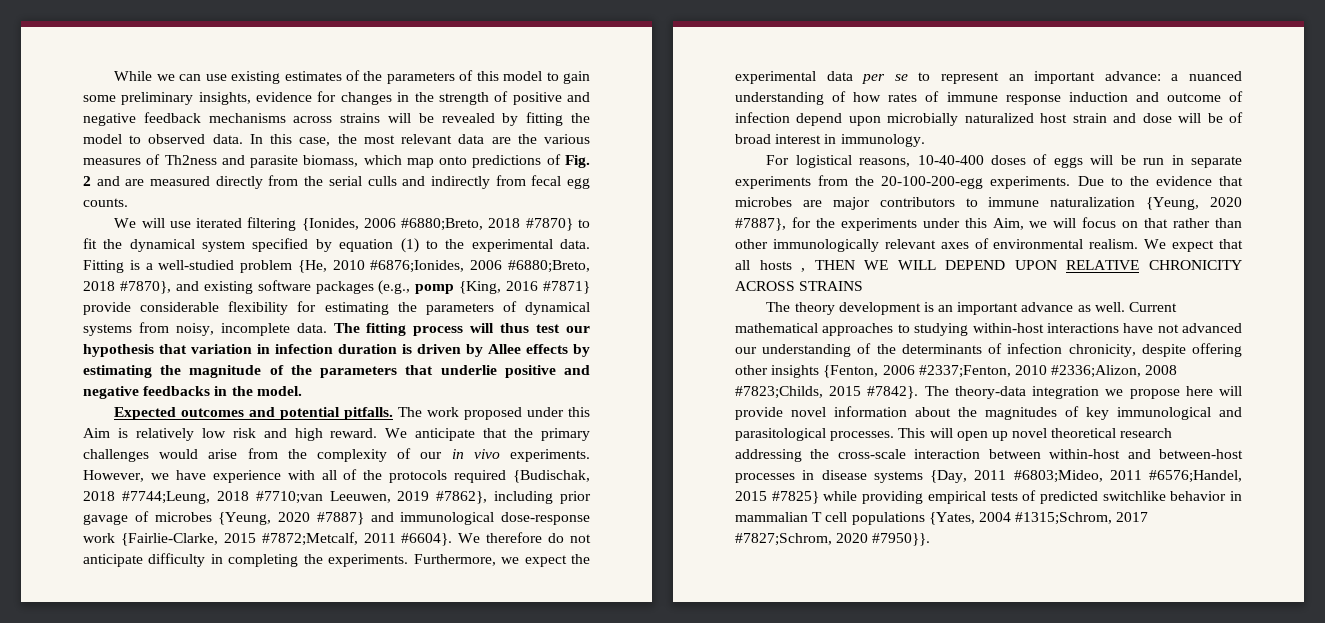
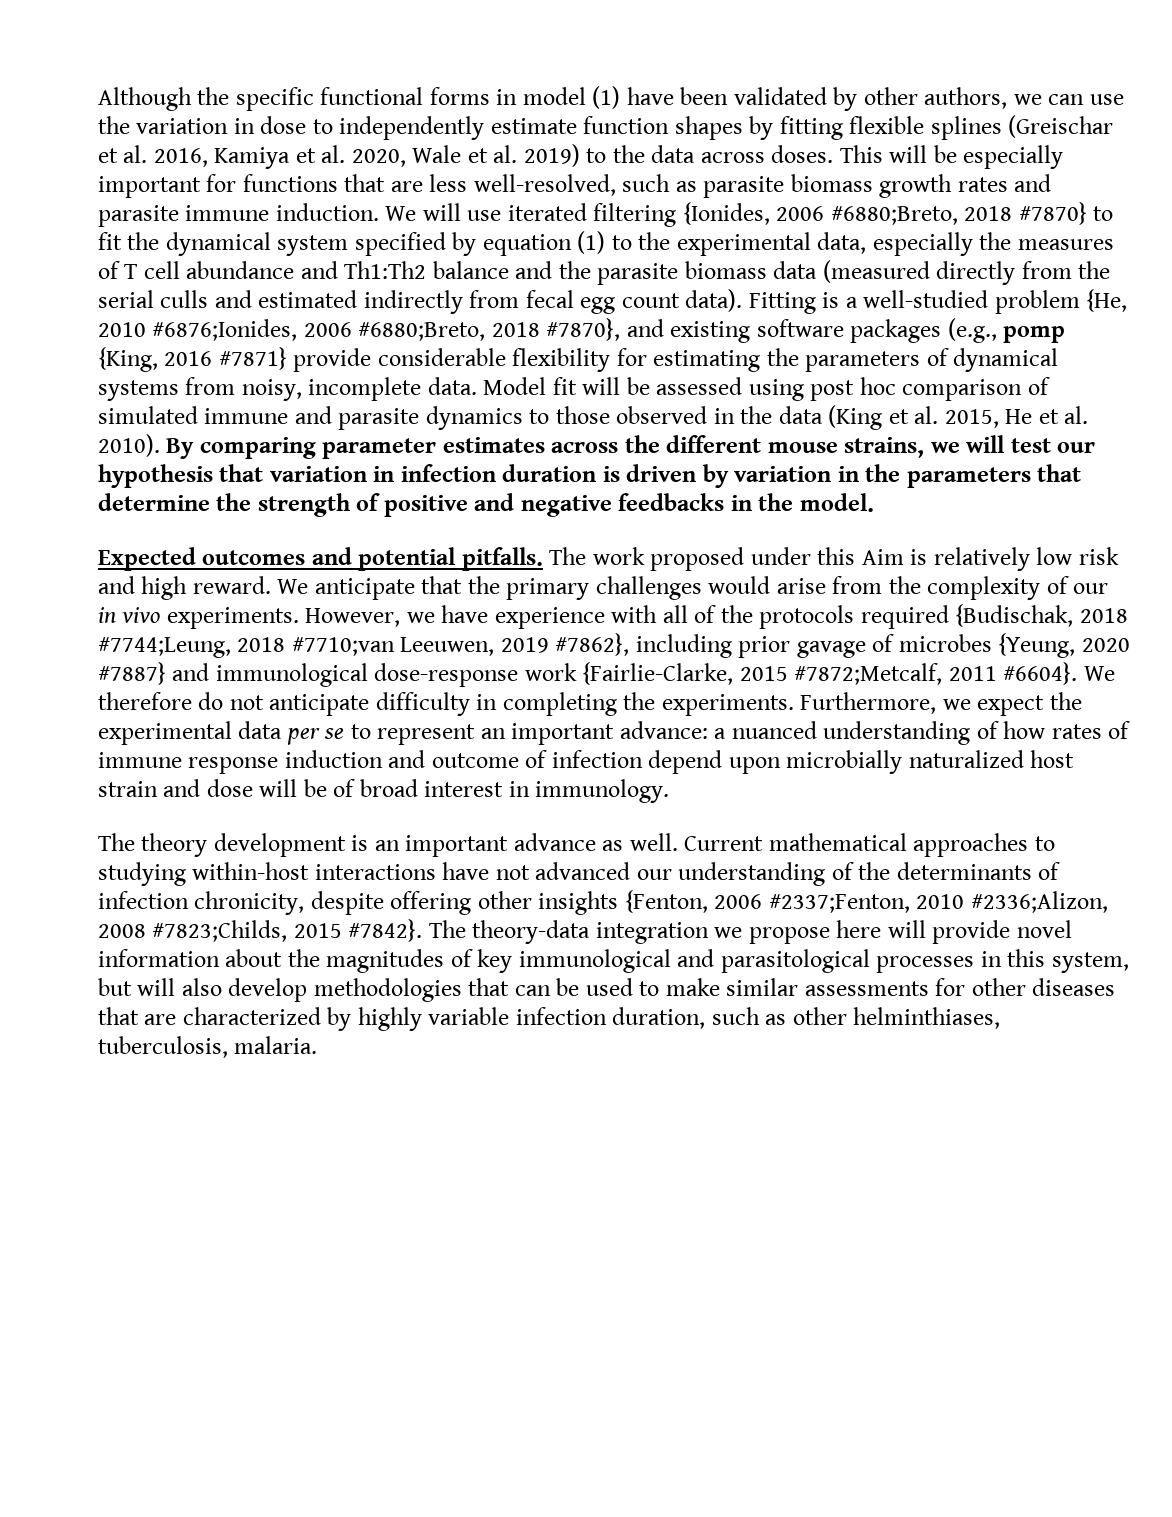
[114,70,590,84] [83,91,590,105] [83,112,590,126] [83,134,590,146] [83,154,590,168] [83,175,590,189] [83,198,128,207] While we can use existing estimates of the parameters of this model to gain some preliminary insights, evidence for changes in the strength of positive and negative feedback mechanisms across strains will be revealed by fitting the model to observed data. In this case, the most relevant data are the various measures of Th2ness and parasite biomass, which map onto predictions of Fig. 2 and are measured directly from the serial culls and indirectly from fecal egg counts. // -> [98,86,1124,111] [98,115,1114,140] [98,144,1064,169] [98,174,1052,198] [98,203,379,227] Although the specific functional forms in model (1) have been validated by other authors, we can use the variation in dose to independently estimate function shapes by fitting flexible splines (Greischar et al. 2016, Kamiya et al. 2020, Wale et al. 2019) to the data across doses. This will be especially important for functions that are less well-resolved, such as parasite biomass growth rates and parasite immune induction.
[560,239,590,249] data. -> [817,232,1114,256] [98,260,1111,285] [98,289,743,314] data, especially the measures of T cell abundance and Th1:Th2 balance and the parasite biomass data (measured directly from the serial culls and estimated indirectly from fecal egg count data).
[333,323,530,336] The fitting process will thus -> [483,377,1050,401] [98,405,1089,430] [98,434,1006,459] Model fit will be assessed using post hoc comparison of simulated immune and parasite dynamics to those observed in the data (King et al. 2015, He et al. 2010). By comparing parameter estimates across the different mouse strains, we will
[488,344,590,357] [83,365,497,378] Allee effects by estimating the magnitude of the parameters that underlie -> [734,464,1082,488] [98,493,381,517] variation in the parameters that determine the strength of
[766,154,1242,168] [735,175,1243,189] [735,197,1242,210] [735,217,1242,231] [735,238,1243,252] [735,260,1242,272] [735,281,864,291] // For logistical reasons, 10-40-400 doses of eggs will be run in separate experiments from the 20-100-200-egg experiments. Due to the evidence that microbes are major contributors to immune naturalization {Yeung, 2020 #7887}, for the experiments under this Aim, we will focus on that rather than other immunologically relevant axes of environmental realism. We expect that all hosts , THEN WE WILL DEPEND UPON RELATIVE CHRONICITY ACROSS STRAINS -> (670, 791) none
[830,428,1173,441] [735,449,1243,462] [735,470,1242,483] [735,490,1242,504] [735,512,1149,525] [735,533,931,546] processes. This will open up novel theoretical research addressing the cross-scale interaction between within-host and between-host processes in disease systems {Day, 2011 #6803;Mideo, 2011 #6576;Handel, 2015 #7825} while providing empirical tests of predicted switchlike behavior in mammalian T cell populations {Yates, 2004 #1315;Schrom, 2017 #7827;Schrom, 2020 #7950}}. -> [876,949,1129,973] [98,978,1116,1002] [98,1007,1001,1031] [98,1036,318,1058] processes in this system, but will also develop methodologies that can be used to make similar assessments for other diseases that are characterized by highly variable infection duration, such as other helminthiases, tuberculosis, malaria.

